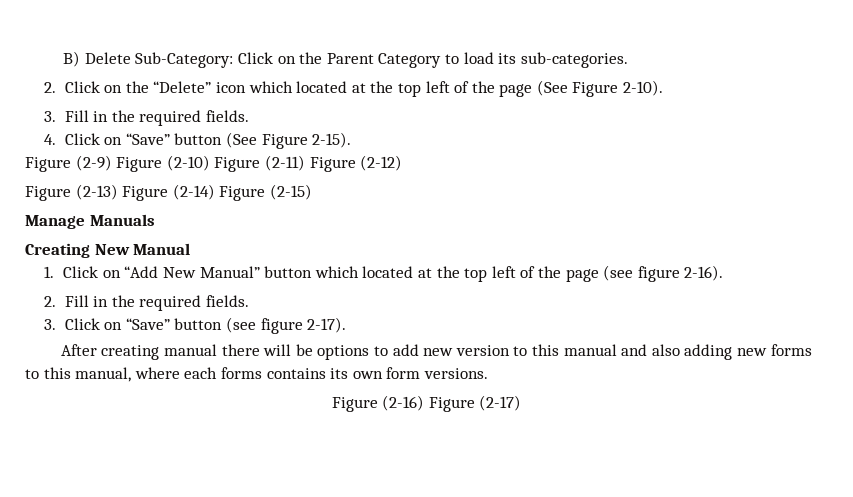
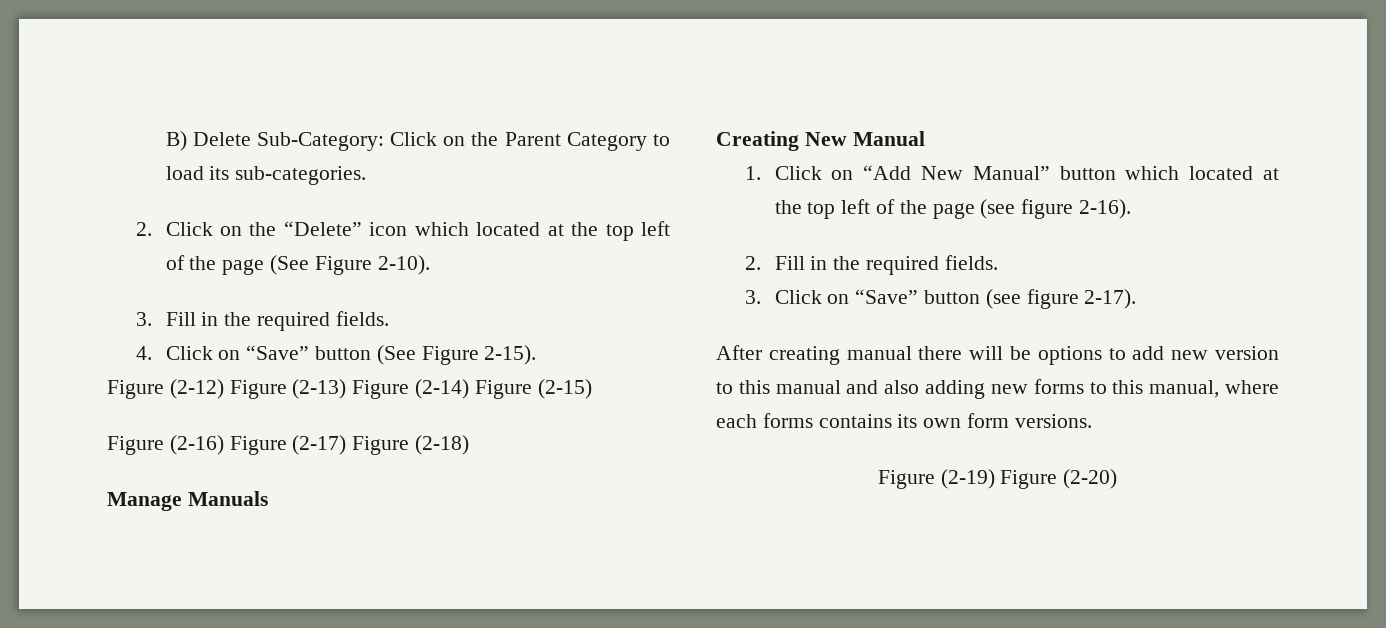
[75,155,356,172] (2-9) Figure (2-10) Figure (2-11) Figure -> (164, 389) none
(403, 163) // -> (224, 389) none
(312, 192) none -> [107,435,470,455] // Figure (2-16) Figure (2-17) Figure (2-18)
[382,395,522,412] (2-16) Figure (2-17) -> [940,469,1118,489] (2-19) Figure (2-20)

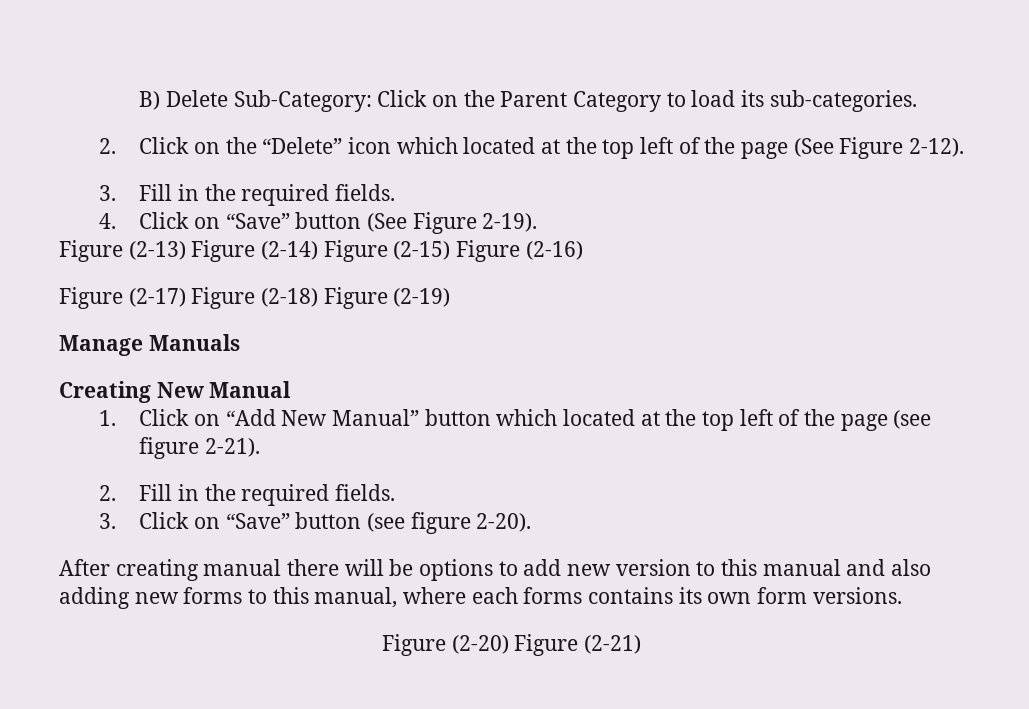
[377,255,430,275] 2-10). -> [908,138,964,157] 2-12).
[484,345,537,365] [107,379,287,399] 2-15). // Figure (2-12) Figure -> [482,213,538,232] [59,240,123,262] 2-19). // Figure
(592, 389) // -> (451, 250) none
(224, 445) none -> (583, 250) //
(470, 445) none -> [323,287,451,309] Figure (2-19)
[1079,199,1132,219] 2-16). -> [204,438,260,457] 2-21).
[1084,289,1137,309] 2-17). -> [476,513,532,532] 2-20).
[940,469,1118,489] (2-19) Figure (2-20) -> [451,634,642,656] (2-20) Figure (2-21)

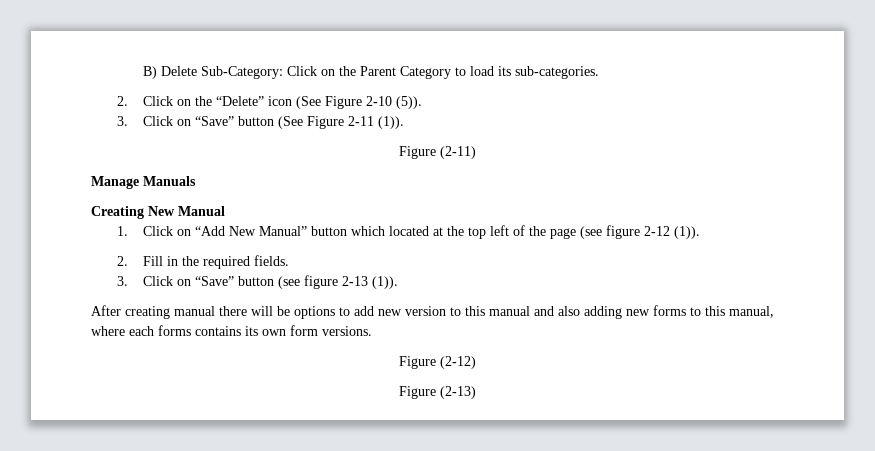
[396,137,964,159] [99,184,395,206] [99,213,117,229] which located at the top left of the page (See Figure 2-12). // 3. Fill in the required fields. // 4. -> [296,96,423,109] [117,116,129,126] (See Figure 2-10 (5)). // 3.
[482,213,538,232] [59,240,583,262] [59,287,451,309] 2-19). // Figure (2-13) Figure (2-14) Figure (2-15) Figure (2-16) // Figure (2-17) Figure (2-18) Figure (2-19) -> [348,116,405,129] [399,146,476,159] 2-11 (1)). // Figure (2-11)
[204,438,260,457] 2-21). -> [644,226,701,239] 2-12 (1)).
[476,513,532,532] 2-20). -> [342,276,399,289] 2-13 (1)).
[451,634,642,656] (2-20) Figure (2-21) -> [440,356,476,369] [399,386,476,399] (2-12) // Figure (2-13)

